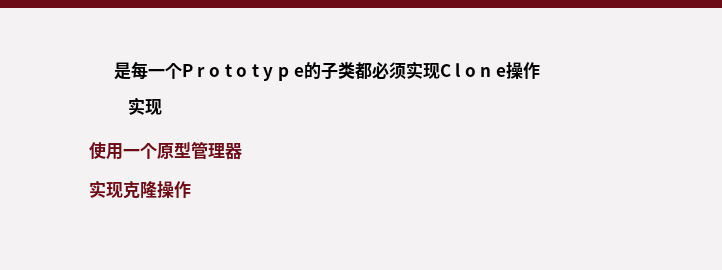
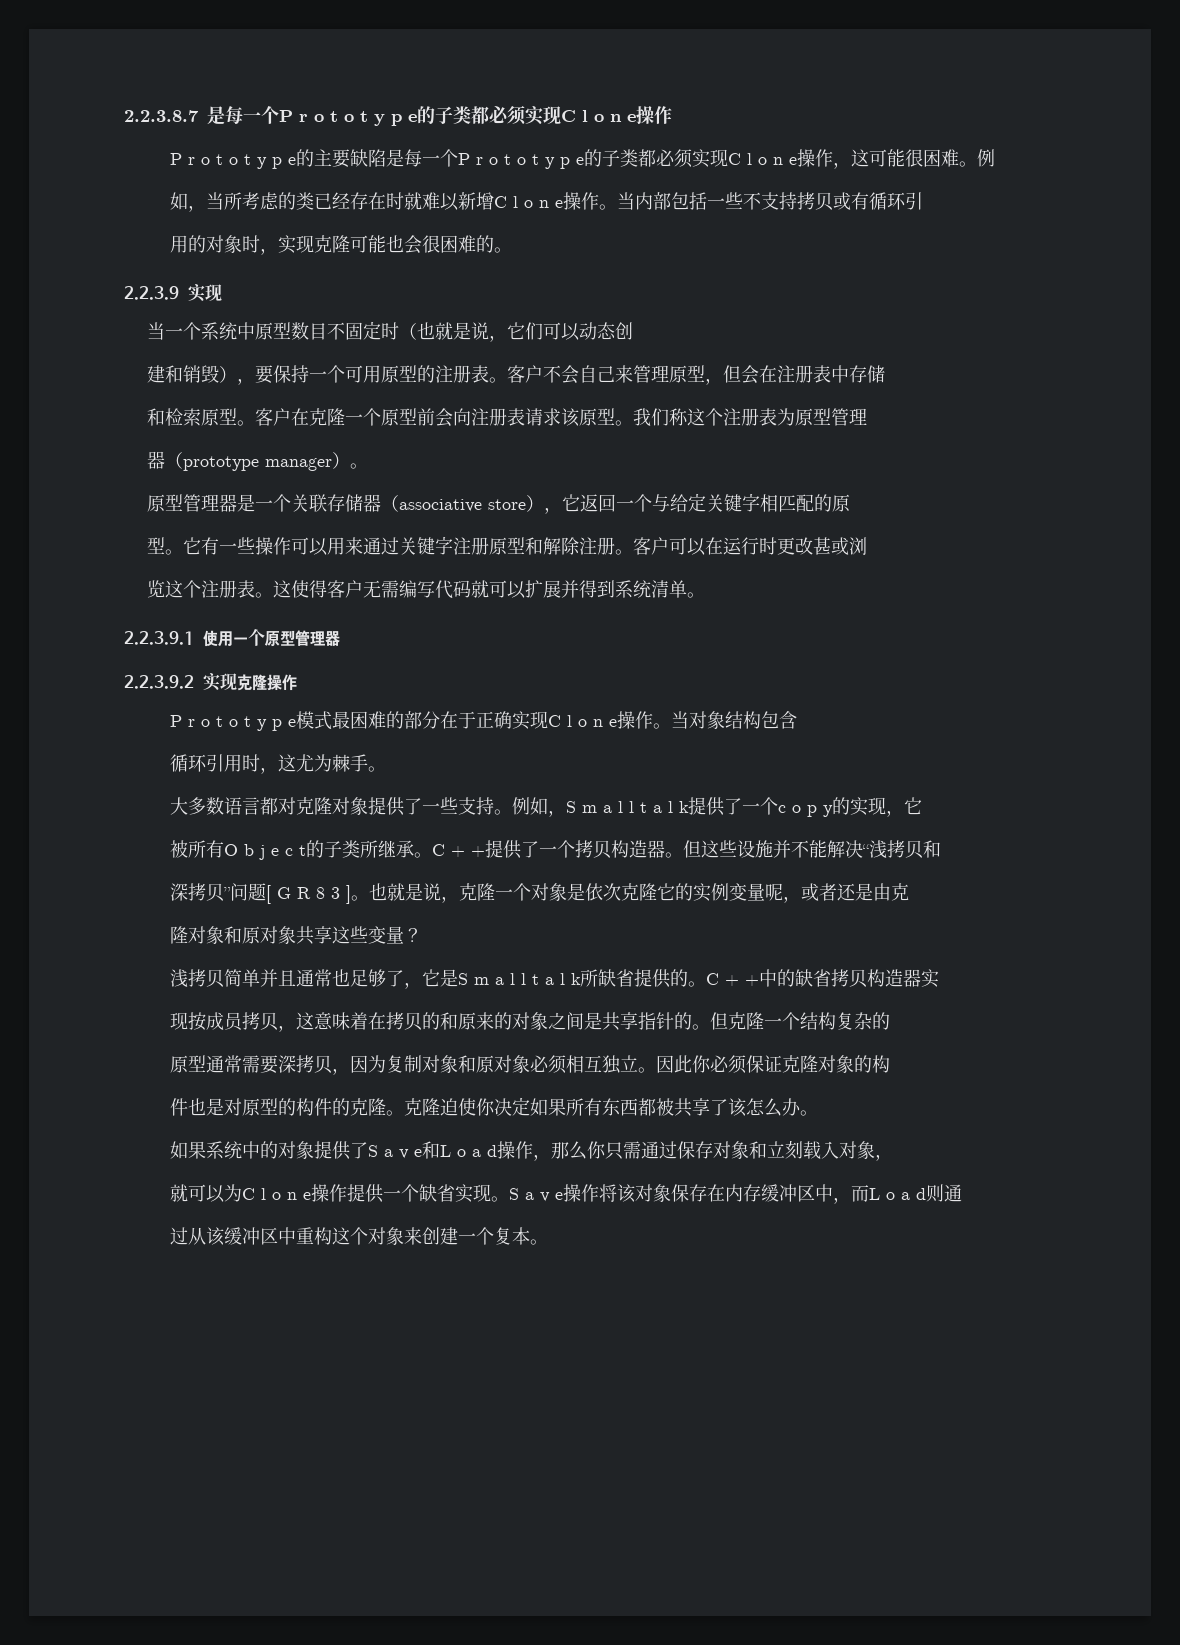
(113, 71) none -> [124,110,199,122] 2.2.3.8.7
[128,97,163,115] 实现 // -> [169,149,995,169] [169,192,923,212] [169,235,512,255] [124,284,222,302] [146,321,633,342] [146,365,885,385] [146,408,867,427] [146,451,368,471] [146,493,850,514] [146,536,867,556] [146,580,705,599] [124,631,194,645] P r o t o t y p e的主要缺陷是每一个P r o t o t y p e的子类都必须实现C l o n e操作，这可能很困难。例 // 如，当所考虑的类已经存在时就难以新增C l o n e操作。当内部包括一些不支持拷贝或有循环引 // 用的对象时，实现克隆可能也会很困难的。 // 2.2.3.9实现 // 当一个系统中原型数目不固定时（也就是说，它们可以动态创 // 建和销毁），要保持一个可用原型的注册表。客户不会自己来管理原型，但会在注册表中存储 // 和检索原型。客户在克隆一个原型前会向注册表请求该原型。我们称这个注册表为原型管理 // 器（prototype manager）。 // 原型管理器是一个关联存储器（associative store），它返回一个与给定关键字相匹配的原 // 型。它有一些操作可以用来通过关键字注册原型和解除注册。客户可以在运行时更改甚或浏 // 览这个注册表。这使得客户无需编写代码就可以扩展并得到系统清单。 // 2.2.3.9.1
(242, 151) none -> [124,675,194,689] 2.2.3.9.2
(191, 189) none -> [169,711,797,731] [169,754,386,774] [169,797,922,817] [169,840,941,860] [169,883,909,904] [169,926,422,945] [169,969,939,989] [169,1012,890,1032] [169,1055,890,1075] [169,1097,818,1117] [169,1140,893,1161] [169,1184,962,1204] [169,1227,548,1246] // P r o t o t y p e模式最困难的部分在于正确实现C l o n e操作。当对象结构包含 // 循环引用时，这尤为棘手。 // 大多数语言都对克隆对象提供了一些支持。例如，S m a l l t a l k提供了一个c o p y的实现，它 // 被所有O b j e c t的子类所继承。C + +提供了一个拷贝构造器。但这些设施并不能解决“浅拷贝和 // 深拷贝”问题[ G R 8 3 ]。也就是说，克隆一个对象是依次克隆它的实例变量呢，或者还是由克 // 隆对象和原对象共享这些变量？ // 浅拷贝简单并且通常也足够了，它是S m a l l t a l k所缺省提供的。C + +中的缺省拷贝构造器实 // 现按成员拷贝，这意味着在拷贝的和原来的对象之间是共享指针的。但克隆一个结构复杂的 // 原型通常需要深拷贝，因为复制对象和原对象必须相互独立。因此你必须保证克隆对象的构 // 件也是对原型的构件的克隆。克隆迫使你决定如果所有东西都被共享了该怎么办。 // 如果系统中的对象提供了S a v e和L o a d操作，那么你只需通过保存对象和立刻载入对象， // 就可以为C l o n e操作提供一个缺省实现。S a v e操作将该对象保存在内存缓冲区中，而L o a d则通 // 过从该缓冲区中重构这个对象来创建一个复本。

